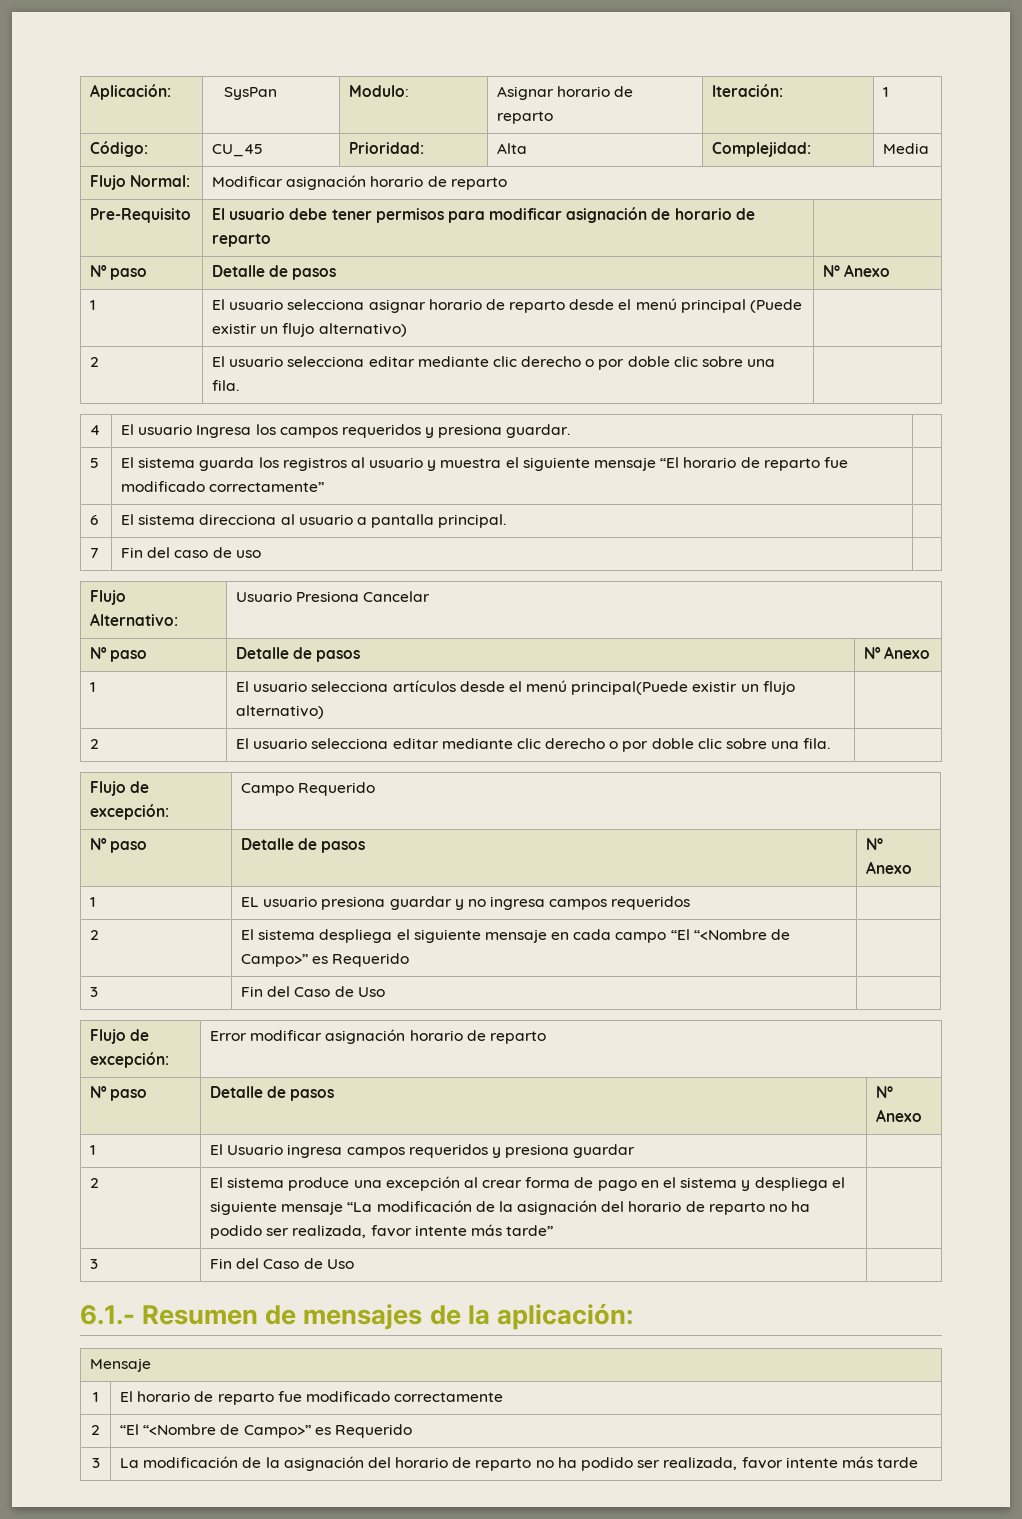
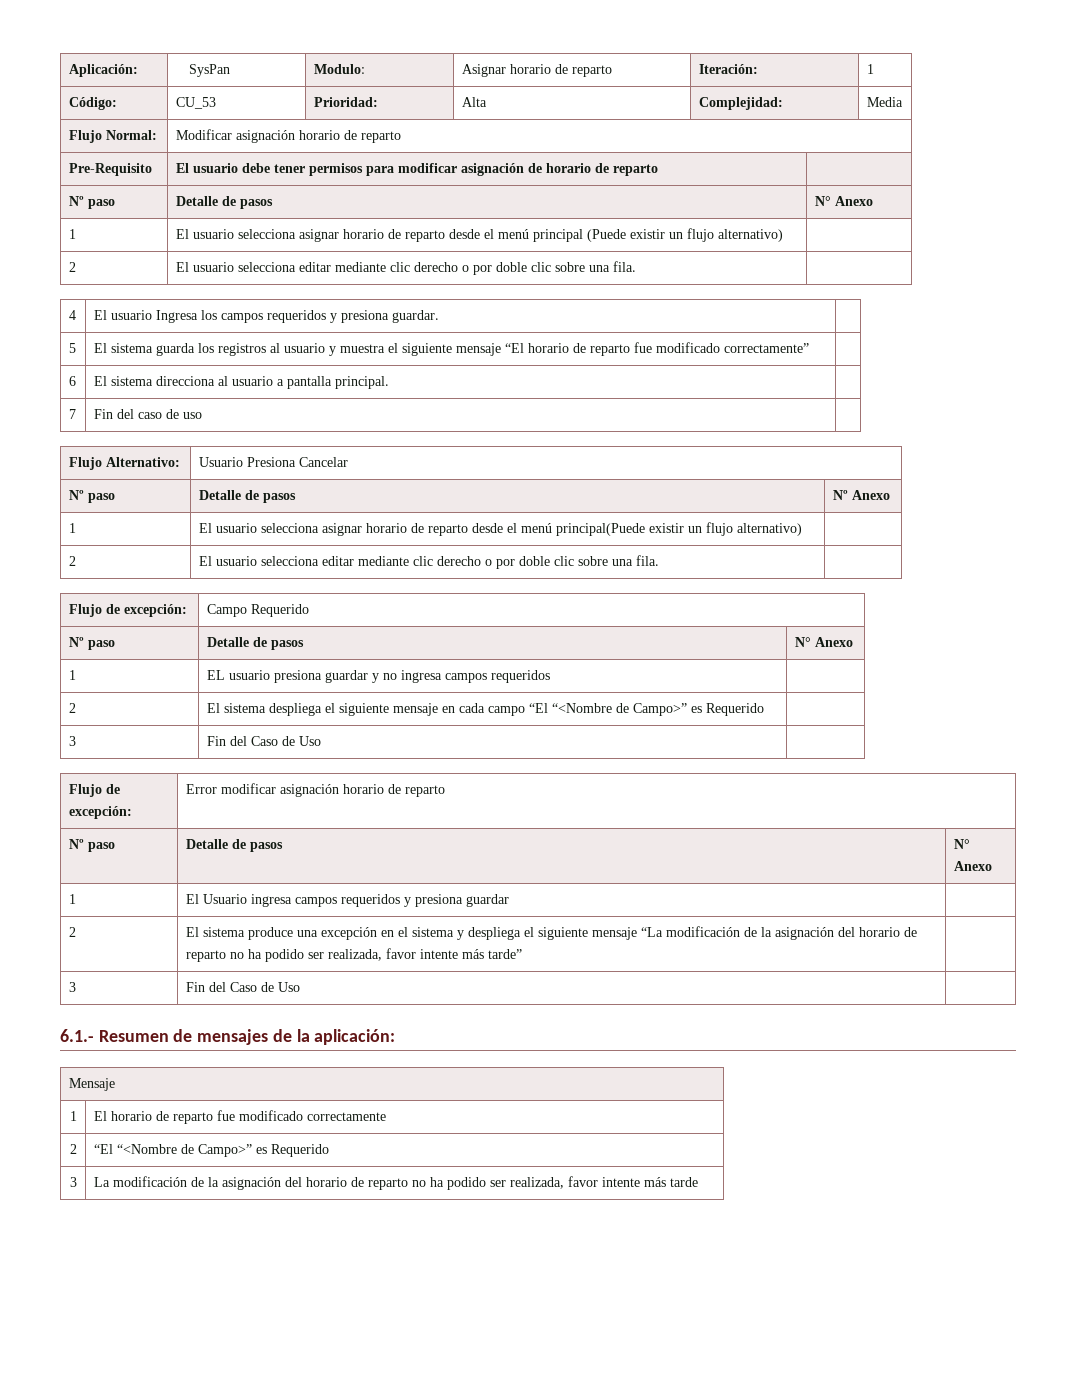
[212,144,264,157] CU_45 -> [175,97,216,109] CU_53
[392,680,456,692] artículos -> [321,523,468,536] asignar horario de reparto
[463,1177,637,1191] al crear forma de pago -> (377, 933) none

